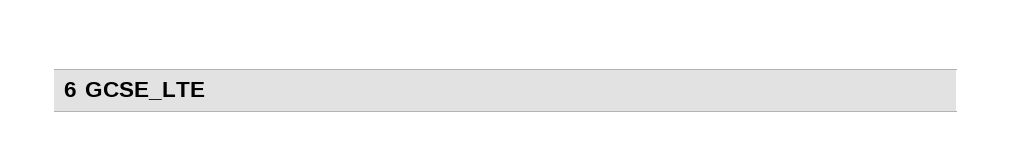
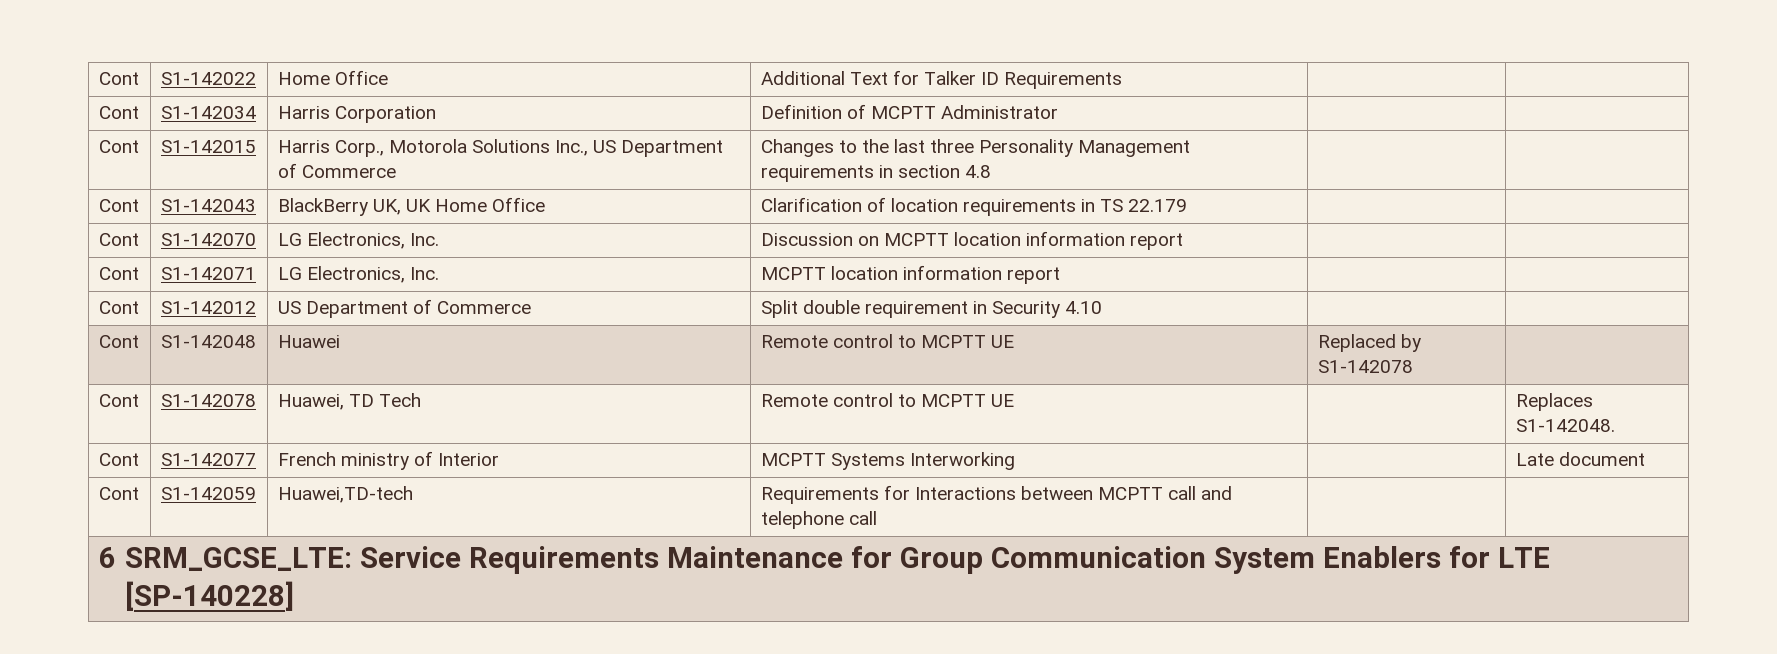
[64,82,205,100] 6 GCSE_LTE -> [98,72,139,85] [160,72,256,85] [277,70,388,85] [760,70,1123,89] [98,106,139,119] [160,106,256,119] [277,106,436,123] [760,104,1059,119] [98,140,139,153] [160,140,256,153] [277,139,724,157] [277,163,396,178] [760,139,1191,157] [760,165,992,182] [98,199,139,212] [160,199,256,212] [277,197,546,216] [760,197,1188,216] [98,233,139,246] [160,233,256,246] [277,232,439,249] [760,231,1184,250] [98,267,139,280] [160,267,256,280] [277,266,439,283] [760,265,1061,284] [98,301,139,314] [160,301,256,314] [277,299,532,318] [760,300,1103,318] [98,335,139,348] [160,335,256,348] [277,335,340,348] [760,334,1015,348] [1317,334,1421,352] [1317,360,1413,373] [98,394,139,407] [160,394,256,407] [277,393,421,410] [760,393,1015,407] [1515,393,1593,411] [1515,419,1615,432] [98,453,139,466] [160,453,256,466] [277,451,500,470] [760,452,1015,470] [1515,452,1645,466] [98,487,139,500] [160,487,256,500] [277,486,413,503] [760,485,1233,504] [760,511,877,529] [98,546,1550,574] [125,581,295,611] Cont | S1-142022 | Home Office | Additional Text for Talker ID Requirements | | // Cont | S1-142034 | Harris Corporation | Definition of MCPTT Administrator | | // Cont | S1-142015 | Harris Corp., Motorola Solutions Inc., US Department of Commerce | Changes to the last three Personality Management requirements in section 4.8 | | // Cont | S1-142043 | BlackBerry UK, UK Home Office | Clarification of location requirements in TS 22.179 | | // Cont | S1-142070 | LG Electronics, Inc. | Discussion on MCPTT location information report | | // Cont | S1-142071 | LG Electronics, Inc. | MCPTT location information report | | // Cont | S1-142012 | US Department of Commerce | Split double requirement in Security 4.10 | | // Cont | S1-142048 | Huawei | Remote control to MCPTT UE | Replaced by S1-142078 | // Cont | S1-142078 | Huawei, TD Tech | Remote control to MCPTT UE | | Replaces S1-142048. // Cont | S1-142077 | French ministry of Interior | MCPTT Systems Interworking | | Late document // Cont | S1-142059 | Huawei,TD-tech | Requirements for Interactions between MCPTT call and telephone call | | // 6 SRM_GCSE_LTE: Service Requirements Maintenance for Group Communication System Enablers for LTE [SP-140228]

